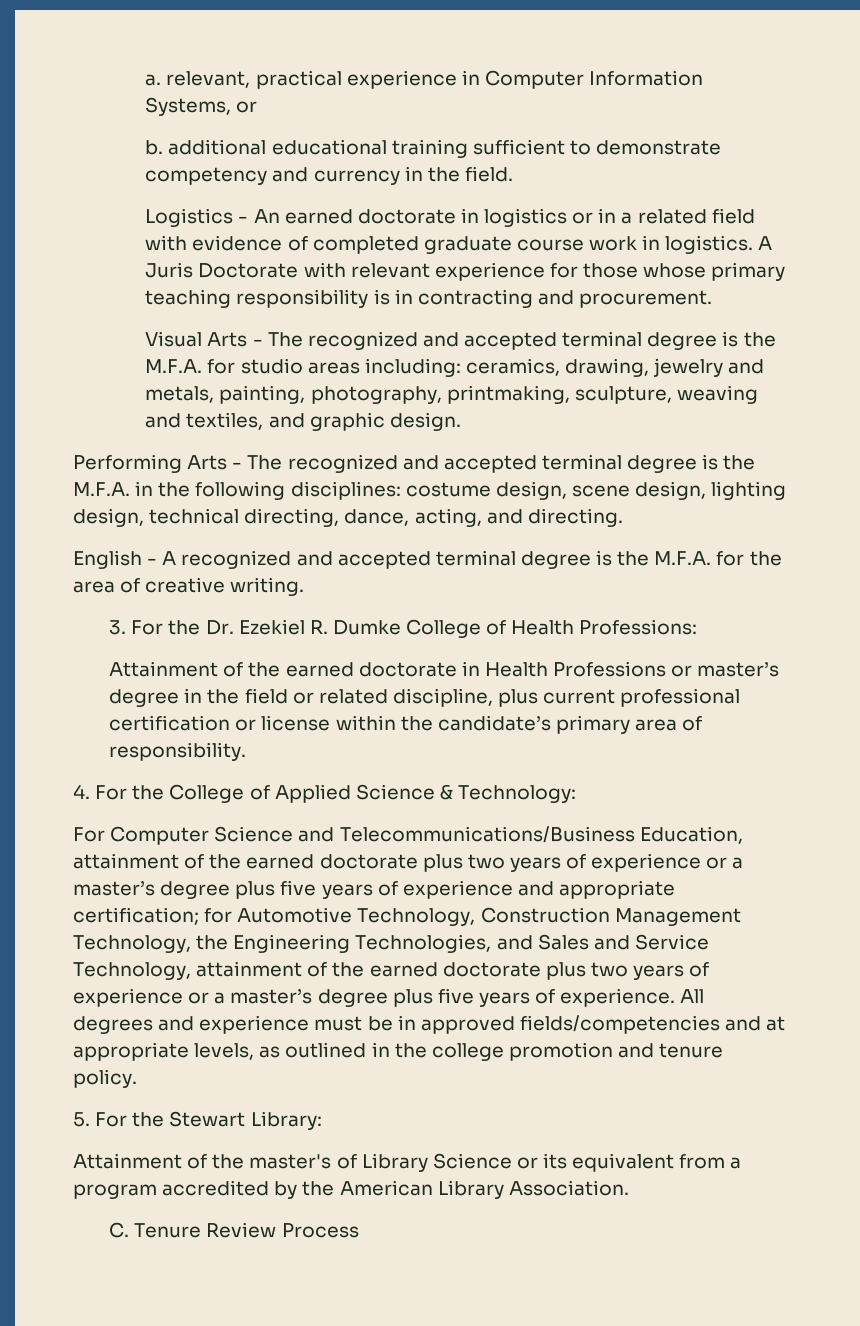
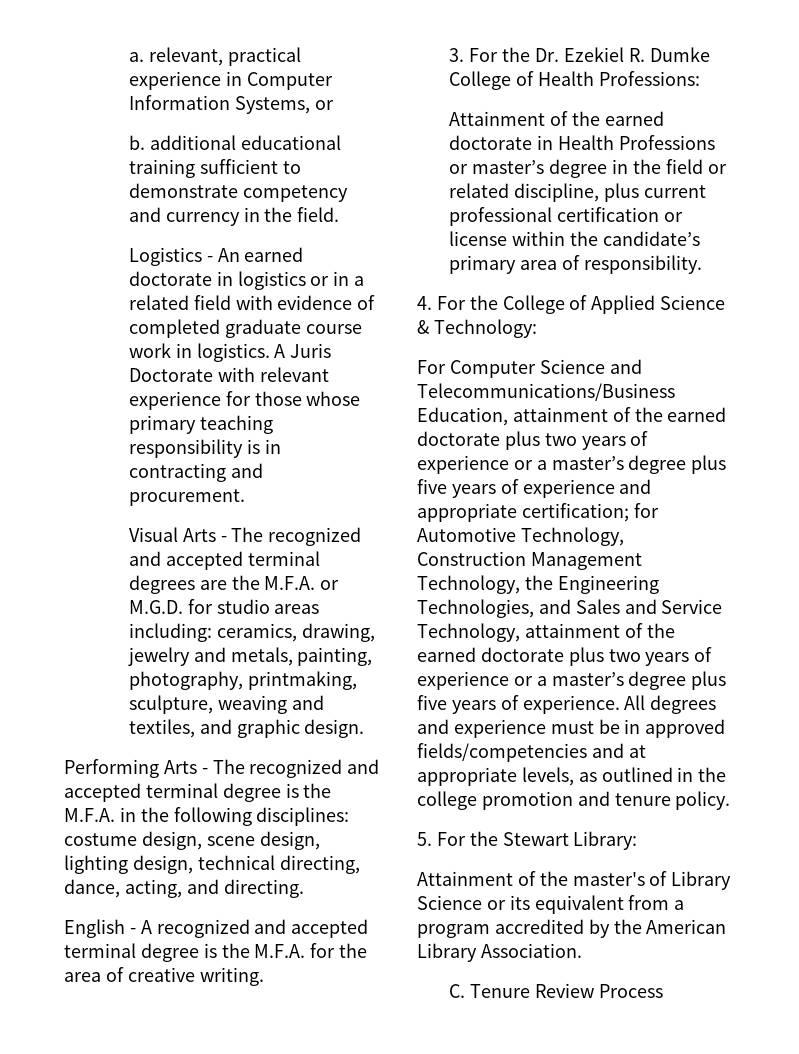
[647,331,776,350] [145,359,203,373] degree is the M.F.A. -> [128,575,340,594] [128,600,183,614] degrees are the M.F.A. or M.G.D.

